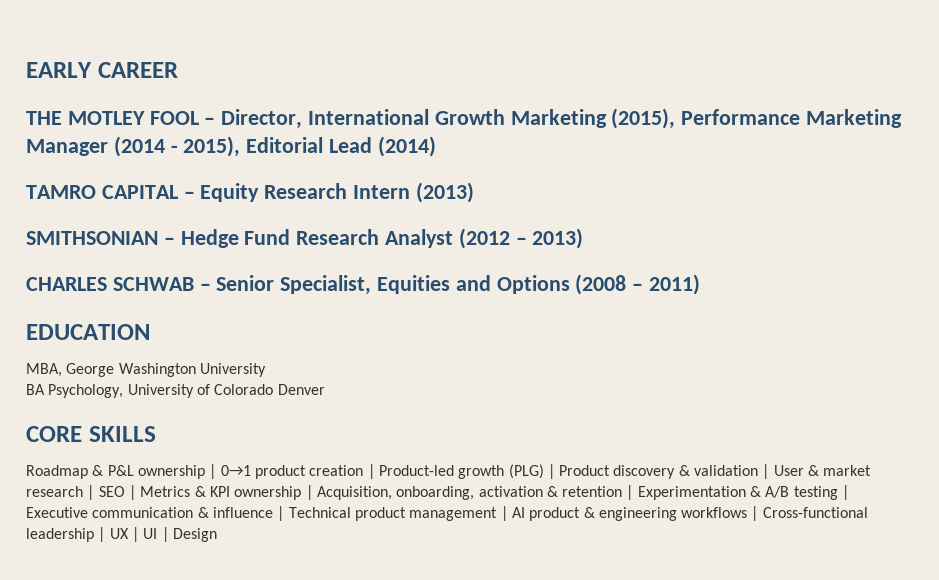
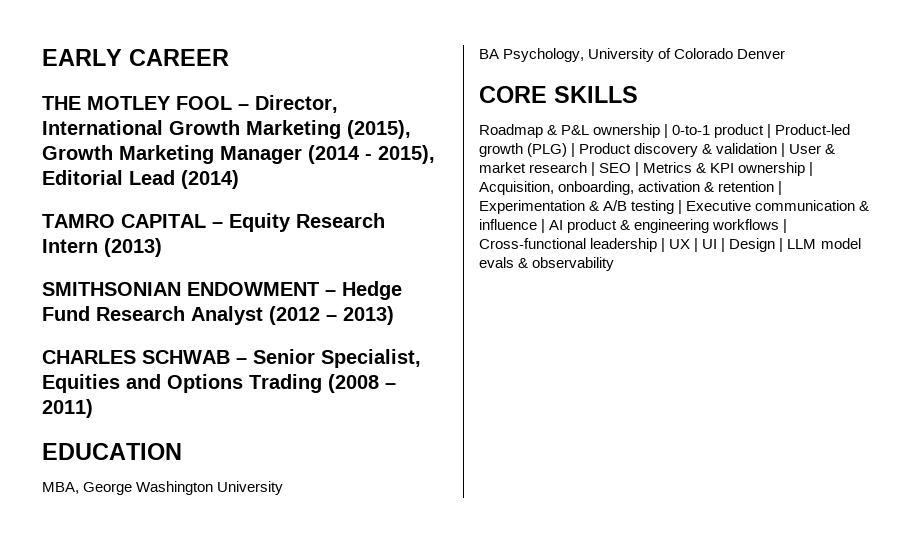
[681,109,801,125] Performance -> [42,145,113,160] Growth
(158, 238) none -> [187,282,319,296] ENDOWMENT
(570, 284) none -> [249,374,322,393] Trading
[220,465,364,479] 0→1 product creation -> [672,124,765,138] 0-to-1 product
[288,506,508,521] Technical product management | -> (546, 226) none
(217, 535) none -> [779,238,861,252] [479,257,615,271] | LLM model evals & observability

